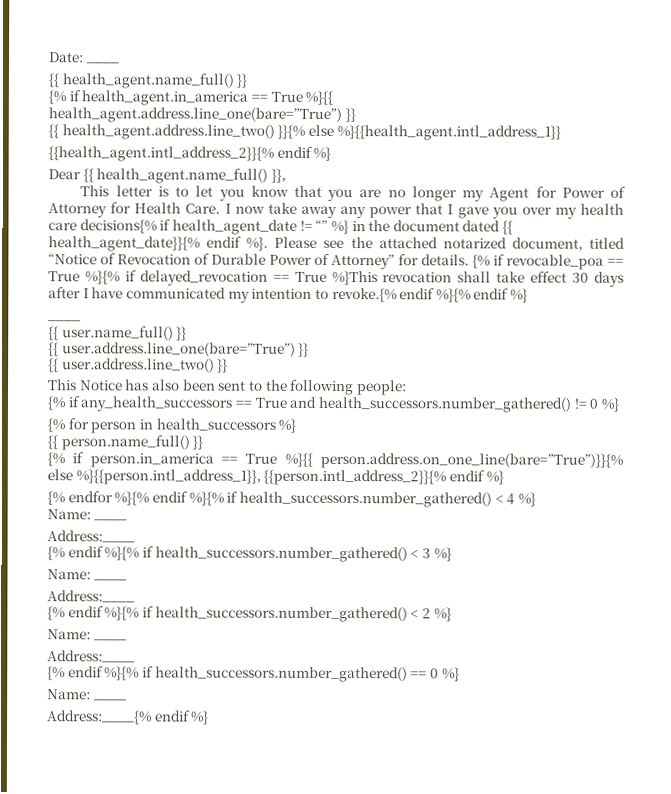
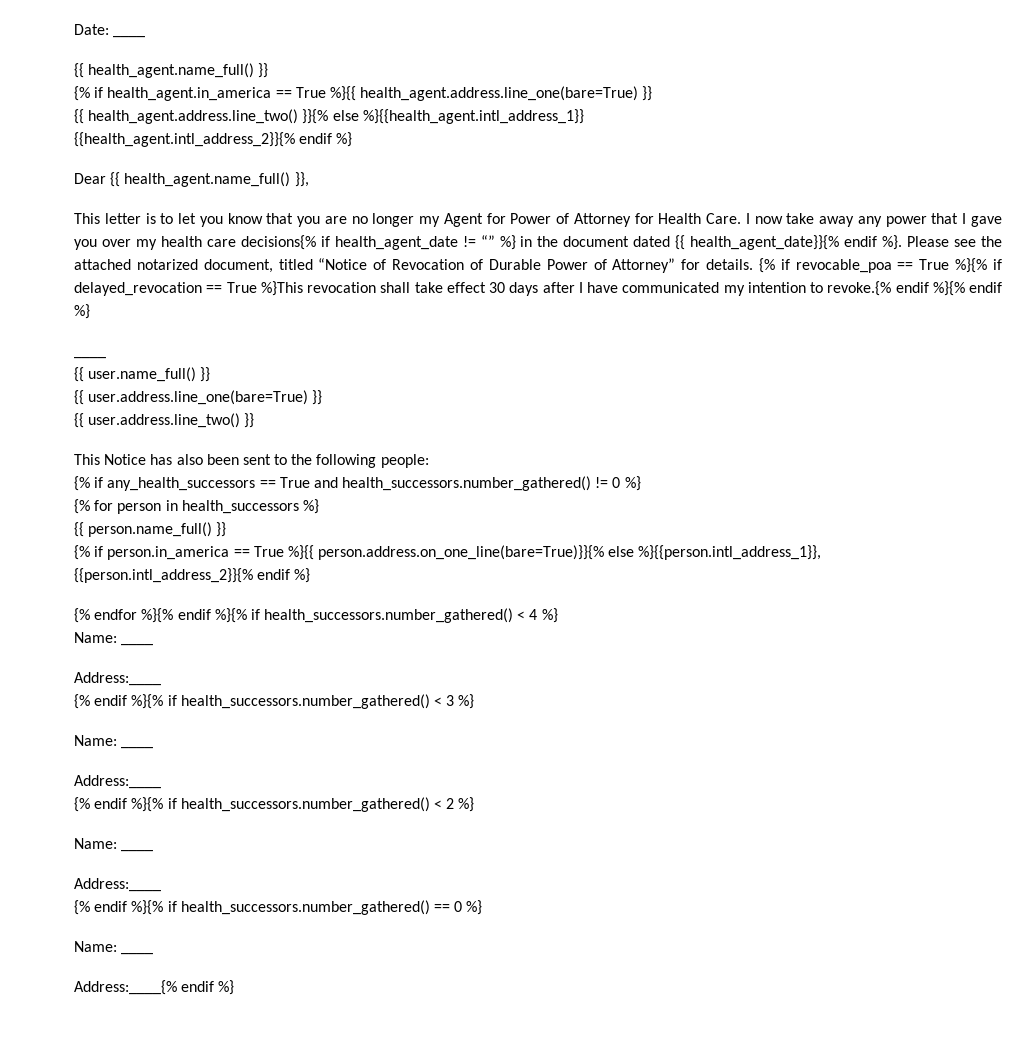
[48,107,342,124] health_agent.address.line_one(bare=”True”) -> [360,86,639,101] health_agent.address.line_one(bare=True)
[61,342,296,357] user.address.line_one(bare=”True”) -> [88,390,309,405] user.address.line_one(bare=True)
[320,452,623,469] person.address.on_one_line(bare=”True”)}}{% -> [318,545,605,560] person.address.on_one_line(bare=True)}}{%

